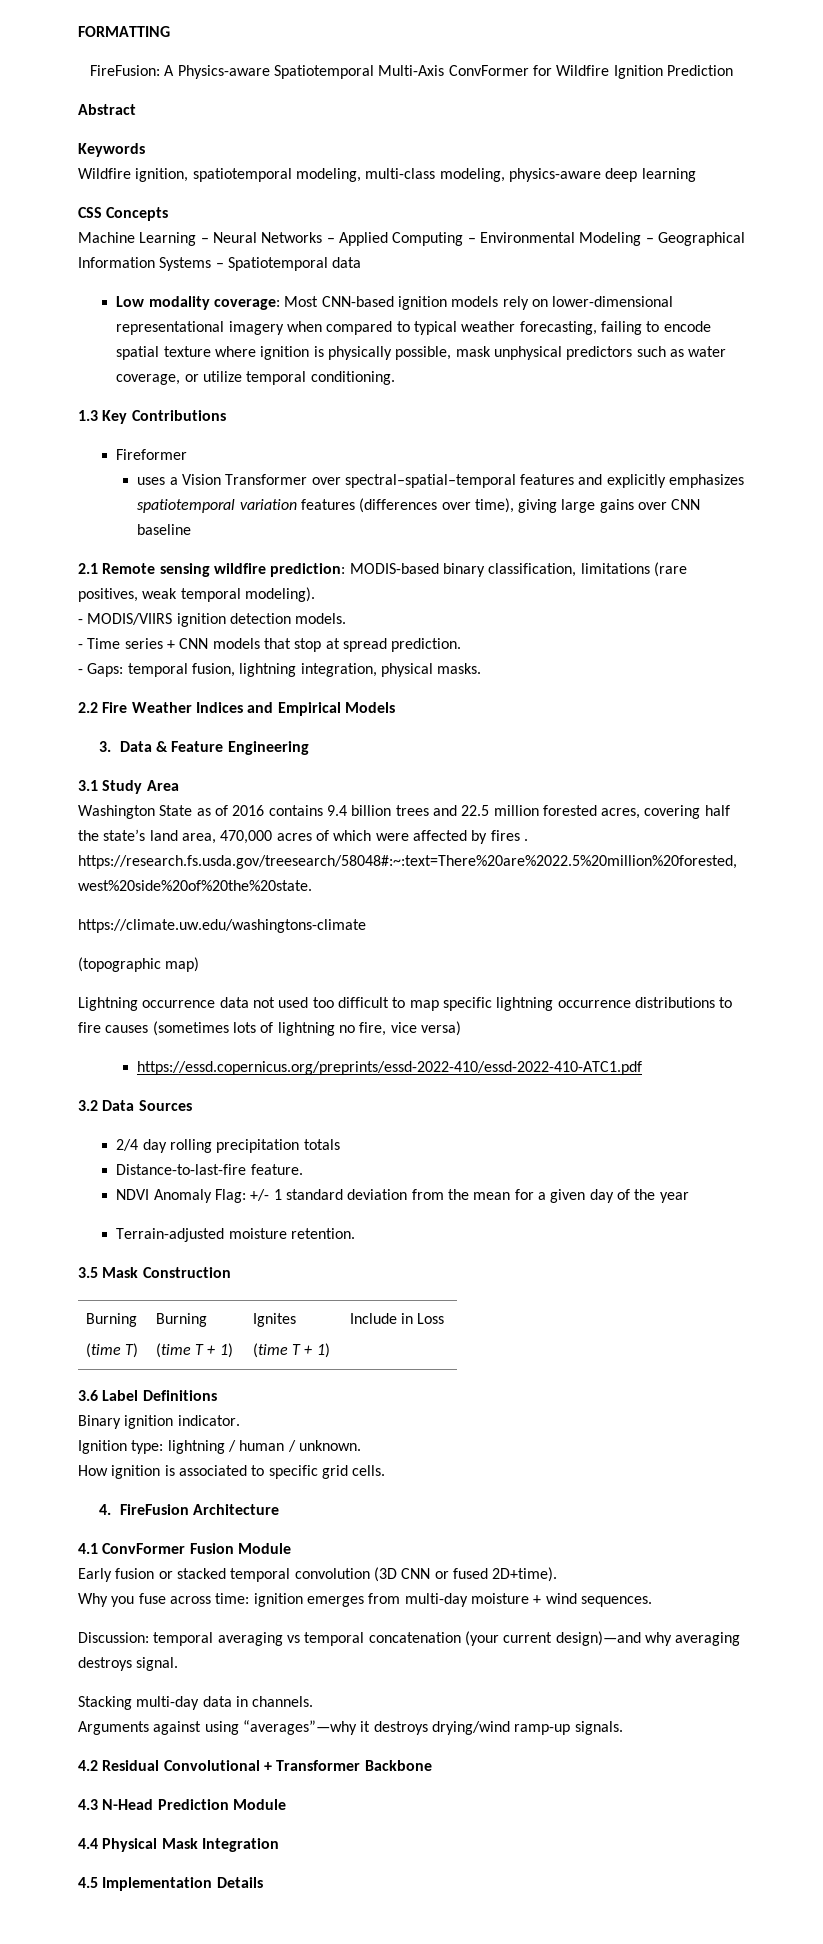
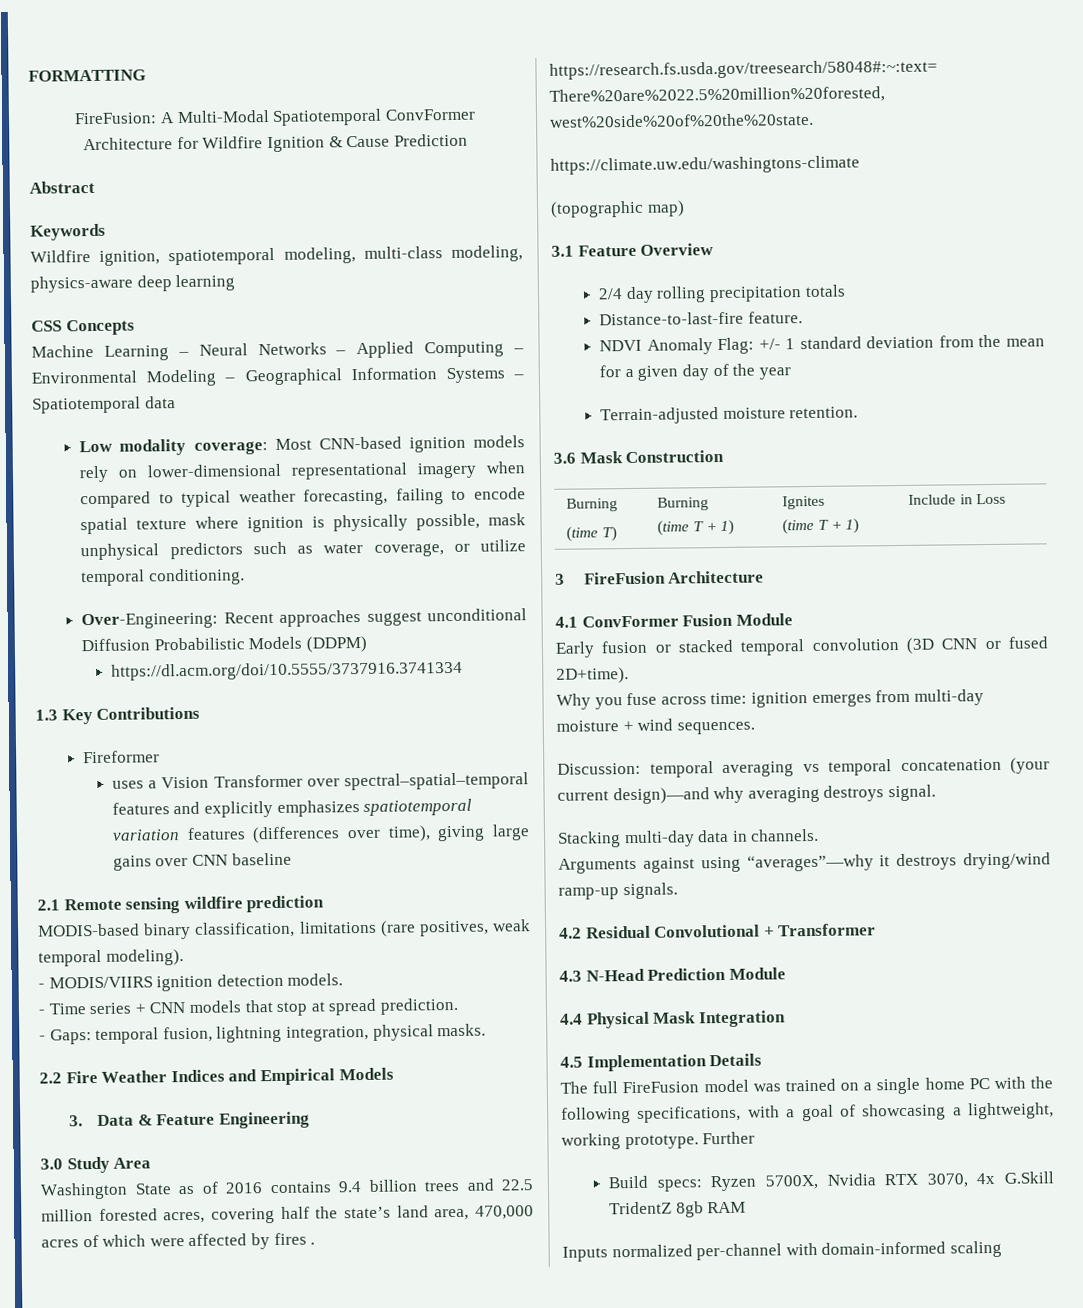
[177,65,529,79] Physics-aware Spatiotemporal Multi-Axis ConvFormer -> [176,108,476,126] [83,137,174,151] Multi-Modal Spatiotemporal ConvFormer Architecture
(663, 72) none -> [328,135,391,148] & Cause
(395, 378) none -> [81,608,527,630] [81,635,368,653] [110,660,463,681] // Over-Engineering: Recent approaches suggest unconditional Diffusion Probabilistic Models (DDPM) // https://dl.acm.org/doi/10.5555/3737916.3741334
[270,563,346,577] prediction: -> [246,895,325,913] prediction //
[78,780,98,791] 3.1 -> [40,1158,63,1170] 3.0
[78,997,733,1011] [78,1021,461,1036] [137,1061,643,1075] [78,1100,192,1111] Lightning occurrence data not used too difficult to map specific lightning occurrence distributions to fire causes (sometimes lots of lightning no fire, vice versa) // https://essd.copernicus.org/preprints/essd-2022-410/essd-2022-410-ATC1.pdf // 3.2 Data Sources -> [551,243,715,257] 3.1 Feature Overview
[78,1267,98,1278] 3.5 -> [553,452,576,464] 3.6
[78,1390,217,1401] [78,1415,240,1429] [78,1440,361,1454] [78,1465,386,1479] [98,1504,111,1515] 3.6 Label Definitions // Binary ignition indicator. // Ignition type: lightning / human / unknown. // How ignition is associated to specific grid cells. // 4. -> [555,573,565,585] 3
[364,1760,432,1771] Backbone -> (877, 930) none
(263, 1882) none -> [560,1076,1053,1095] [561,1102,1054,1124] [561,1131,756,1150] [608,1171,1054,1192] [609,1201,747,1218] [562,1240,1002,1262] // The full FireFusion model was trained on a single home PC with the following specifications, with a goal of showcasing a lightweight, working prototype. Further // Build specs: Ryzen 5700X, Nvidia RTX 3070, 4x G.Skill TridentZ 8gb RAM // Inputs normalized per-channel with domain-informed scaling

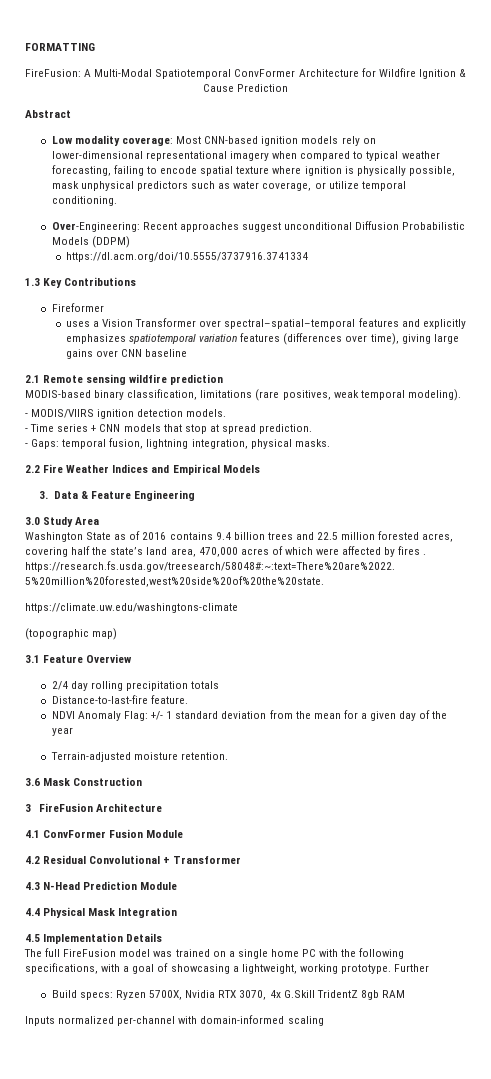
[30,223,106,241] [30,245,523,266] [30,274,236,293] [31,319,135,336] [31,341,524,361] [31,367,524,387] [32,396,176,414] // Keywords // Wildfire ignition, spatiotemporal modeling, multi-class modeling, physics-aware deep learning // CSS Concepts // Machine Learning – Neural Networks – Applied Computing – Environmental Modeling – Geographical Information Systems – Spatiotemporal data -> (71, 114) none
[566,498,619,512] [566,526,617,542] [657,497,710,511] [657,519,734,536] [782,495,826,510] [782,518,859,535] [908,493,1006,505] // Burning // (time T) | Burning // (time T + 1) | Ignites // (time T + 1) | Include in Loss -> (143, 781) none
[555,636,1048,658] [556,667,629,684] [556,689,984,710] [556,718,755,735] [557,757,1050,778] [557,784,936,805] [557,828,820,848] [558,852,1051,874] [558,882,678,900] // Early fusion or stacked temporal convolution (3D CNN or fused 2D+time). // Why you fuse across time: ignition emerges from multi-day moisture + wind sequences. // Discussion: temporal averaging vs temporal concatenation (your current design)—and why averaging destroys signal. // Stacking multi-day data in channels. // Arguments against using “averages”—why it destroys drying/wind ramp-up signals. -> (184, 834) none

